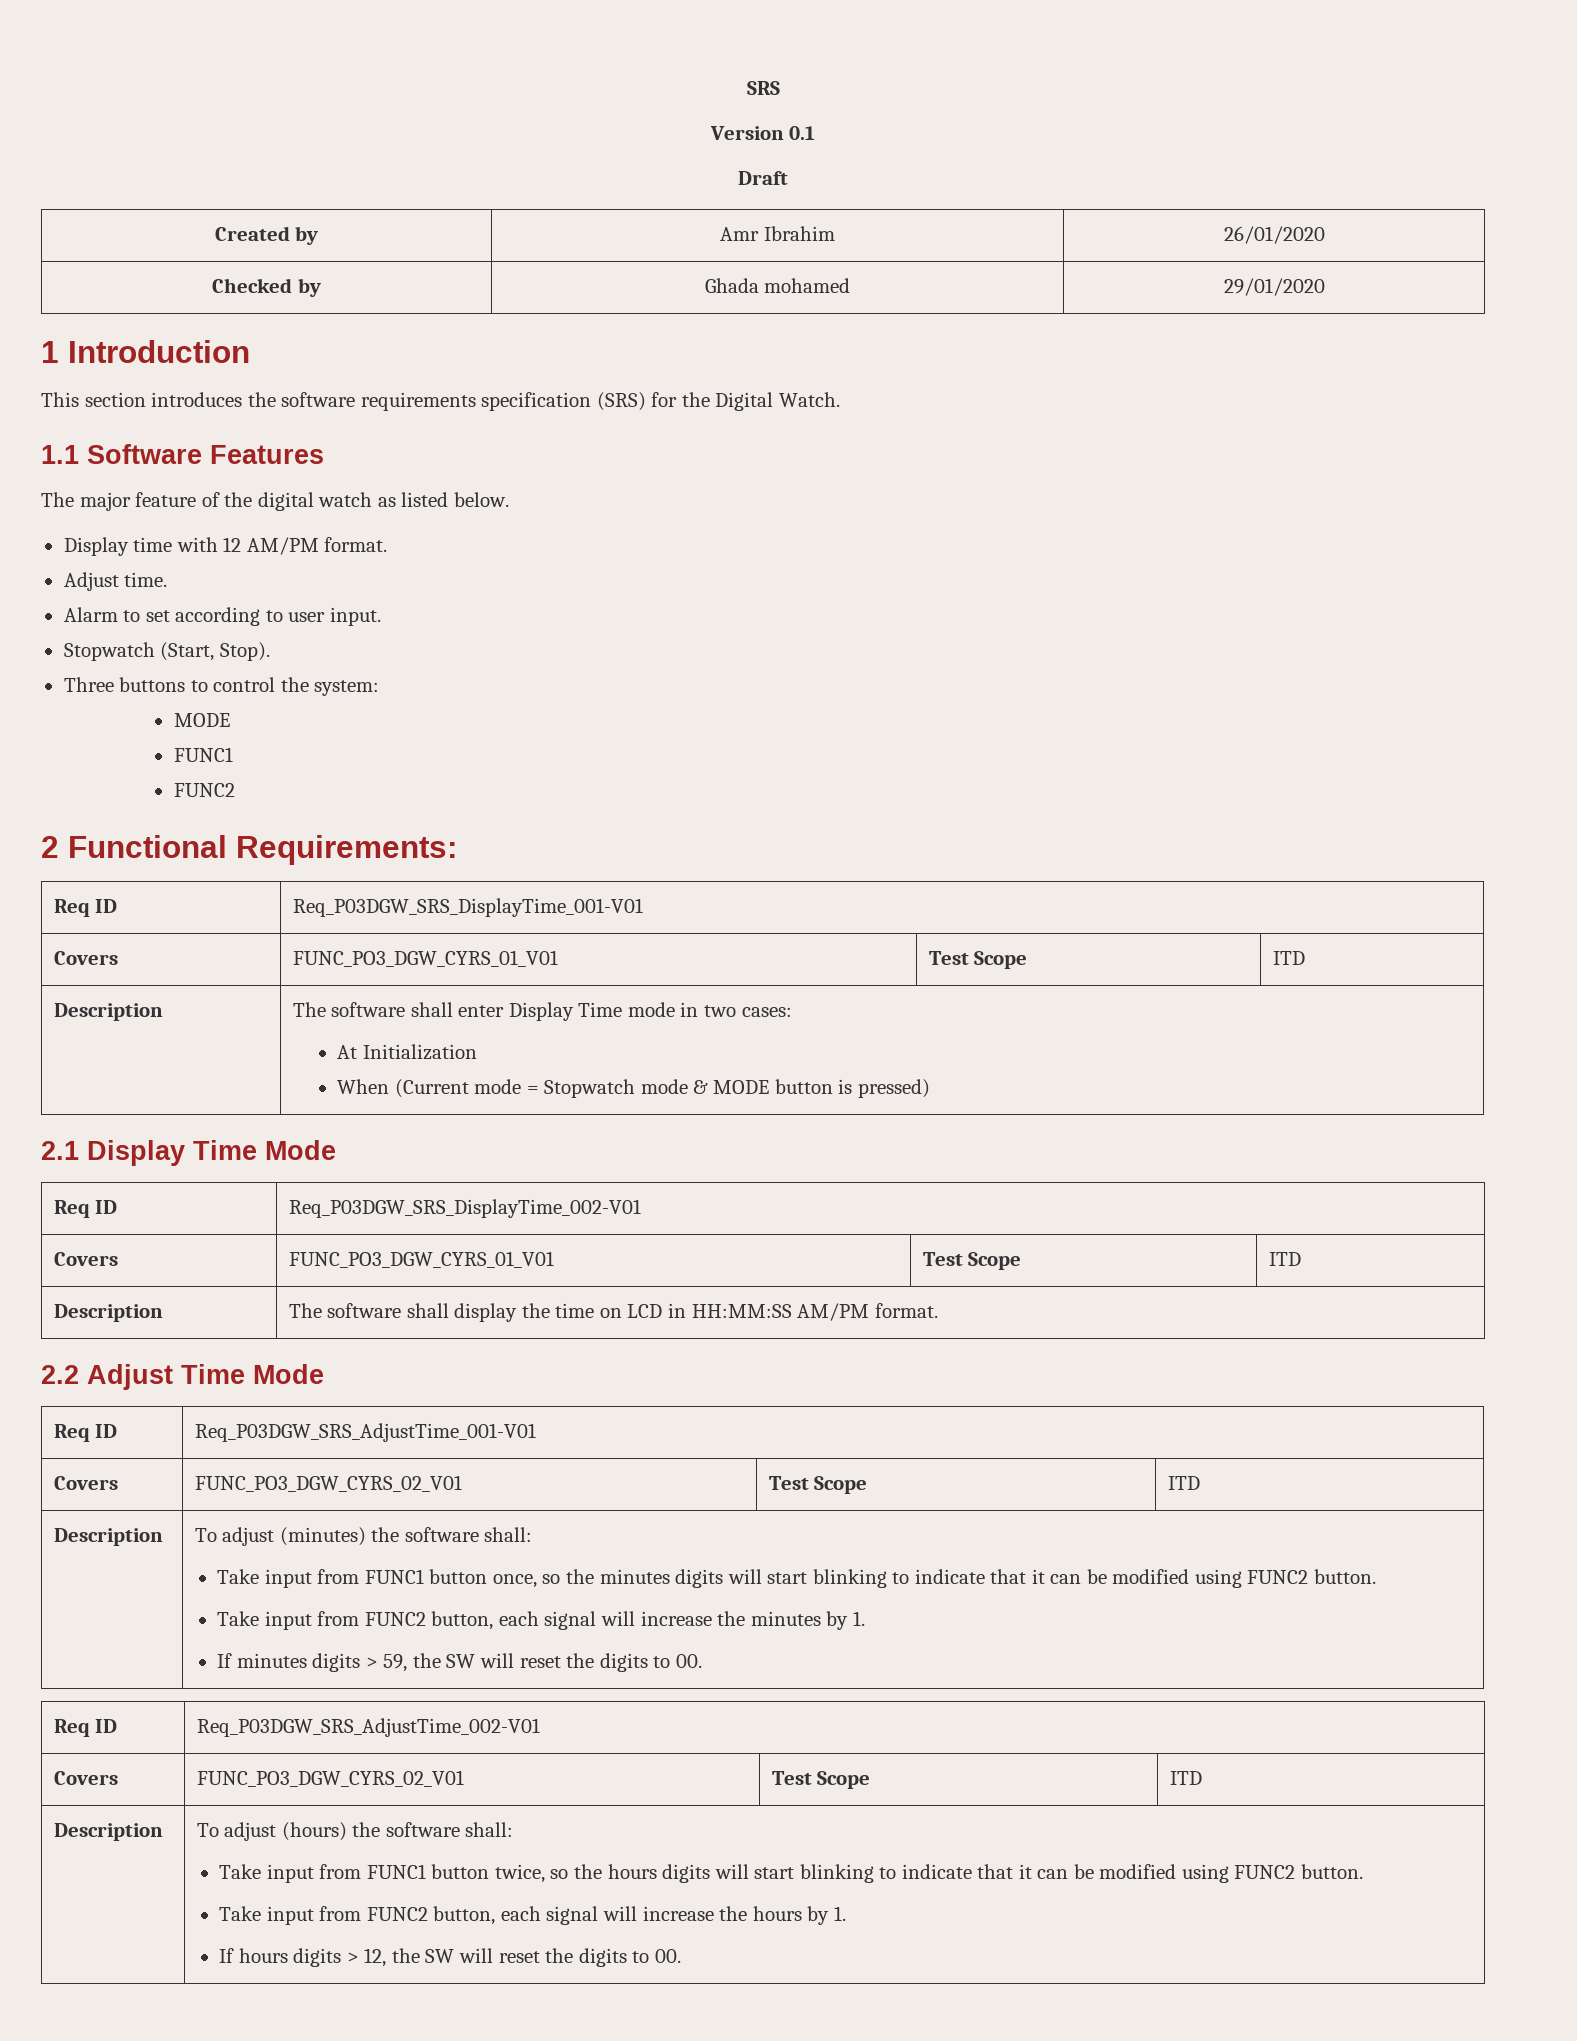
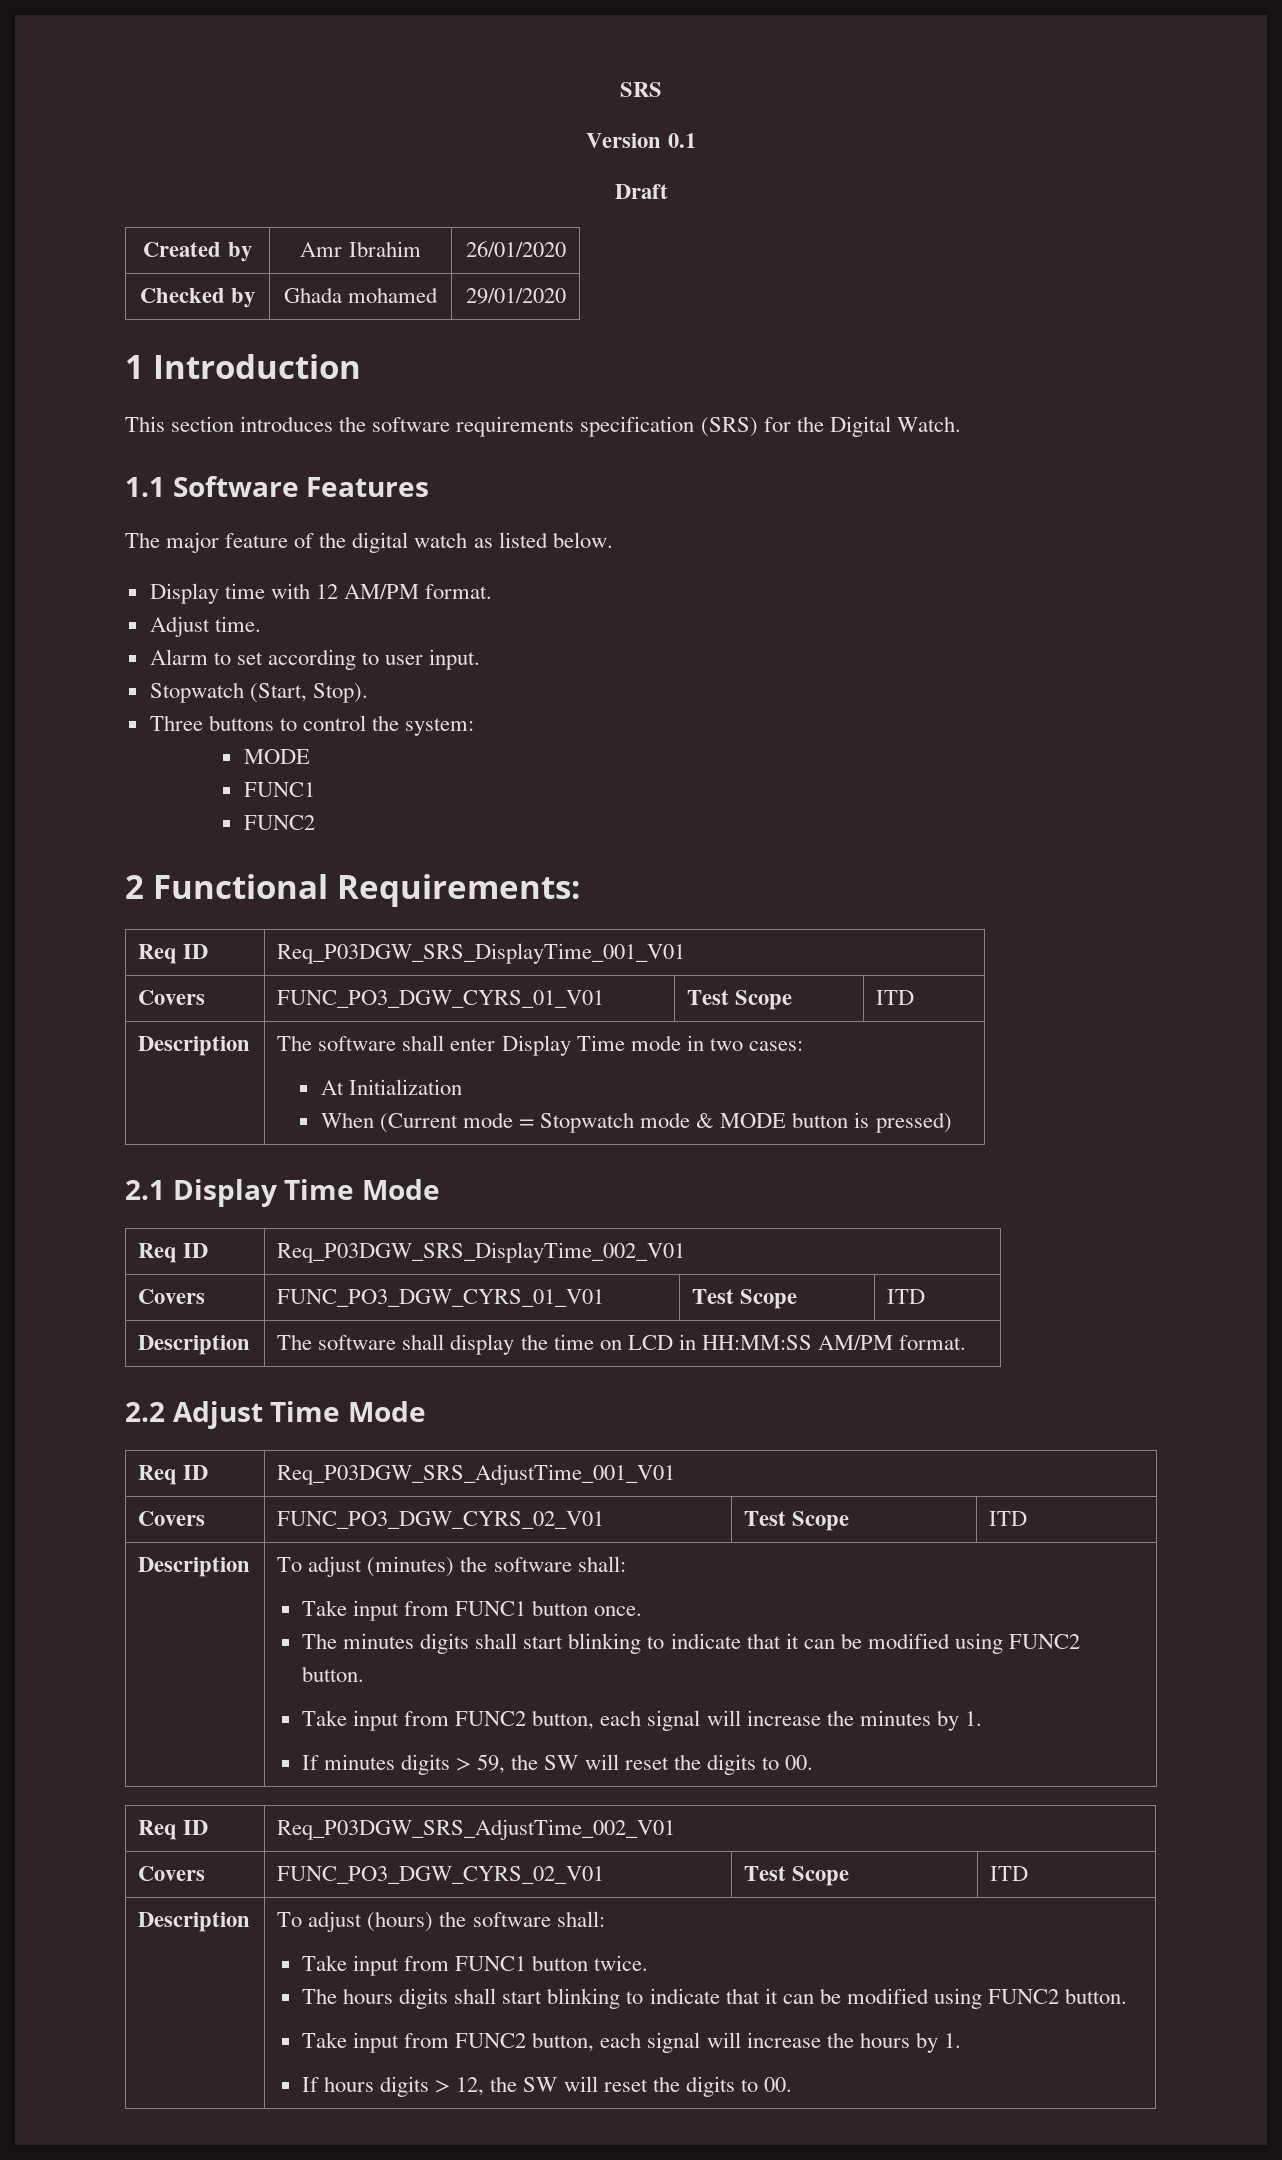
[292,898,643,917] Req_P03DGW_SRS_DisplayTime_001-V01 -> [277,943,686,964] Req_P03DGW_SRS_DisplayTime_001_V01
[288,1199,641,1218] Req_P03DGW_SRS_DisplayTime_002-V01 -> [277,1242,686,1263] Req_P03DGW_SRS_DisplayTime_002_V01
[194,1423,536,1442] Req_P03DGW_SRS_AdjustTime_001-V01 -> [277,1464,676,1485] Req_P03DGW_SRS_AdjustTime_001_V01
[492,1569,762,1588] once, so the minutes digits will -> [594,1606,643,1616] [301,1633,518,1654] once. // The minutes digits shall
[196,1718,540,1737] Req_P03DGW_SRS_AdjustTime_002-V01 -> [277,1819,676,1840] Req_P03DGW_SRS_AdjustTime_002_V01
[494,1864,749,1883] twice, so the hours digits will -> [594,1955,649,1971] [301,1988,497,2009] twice. // The hours digits shall

